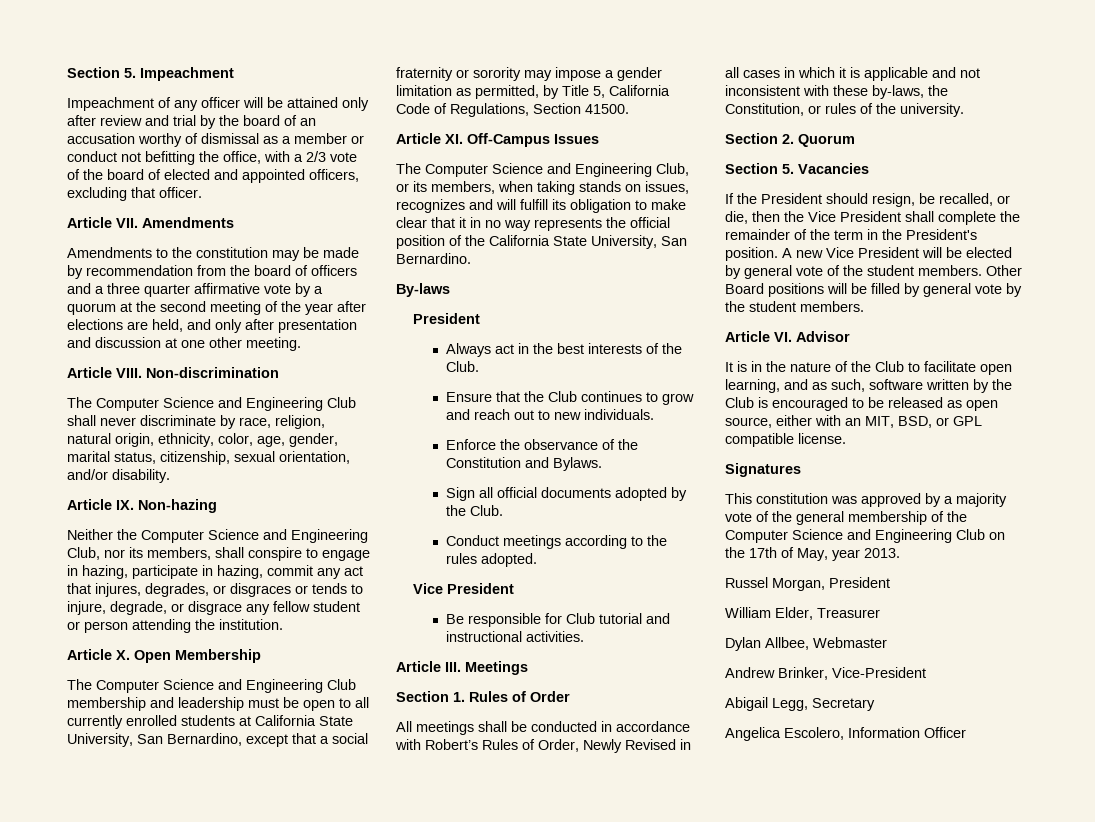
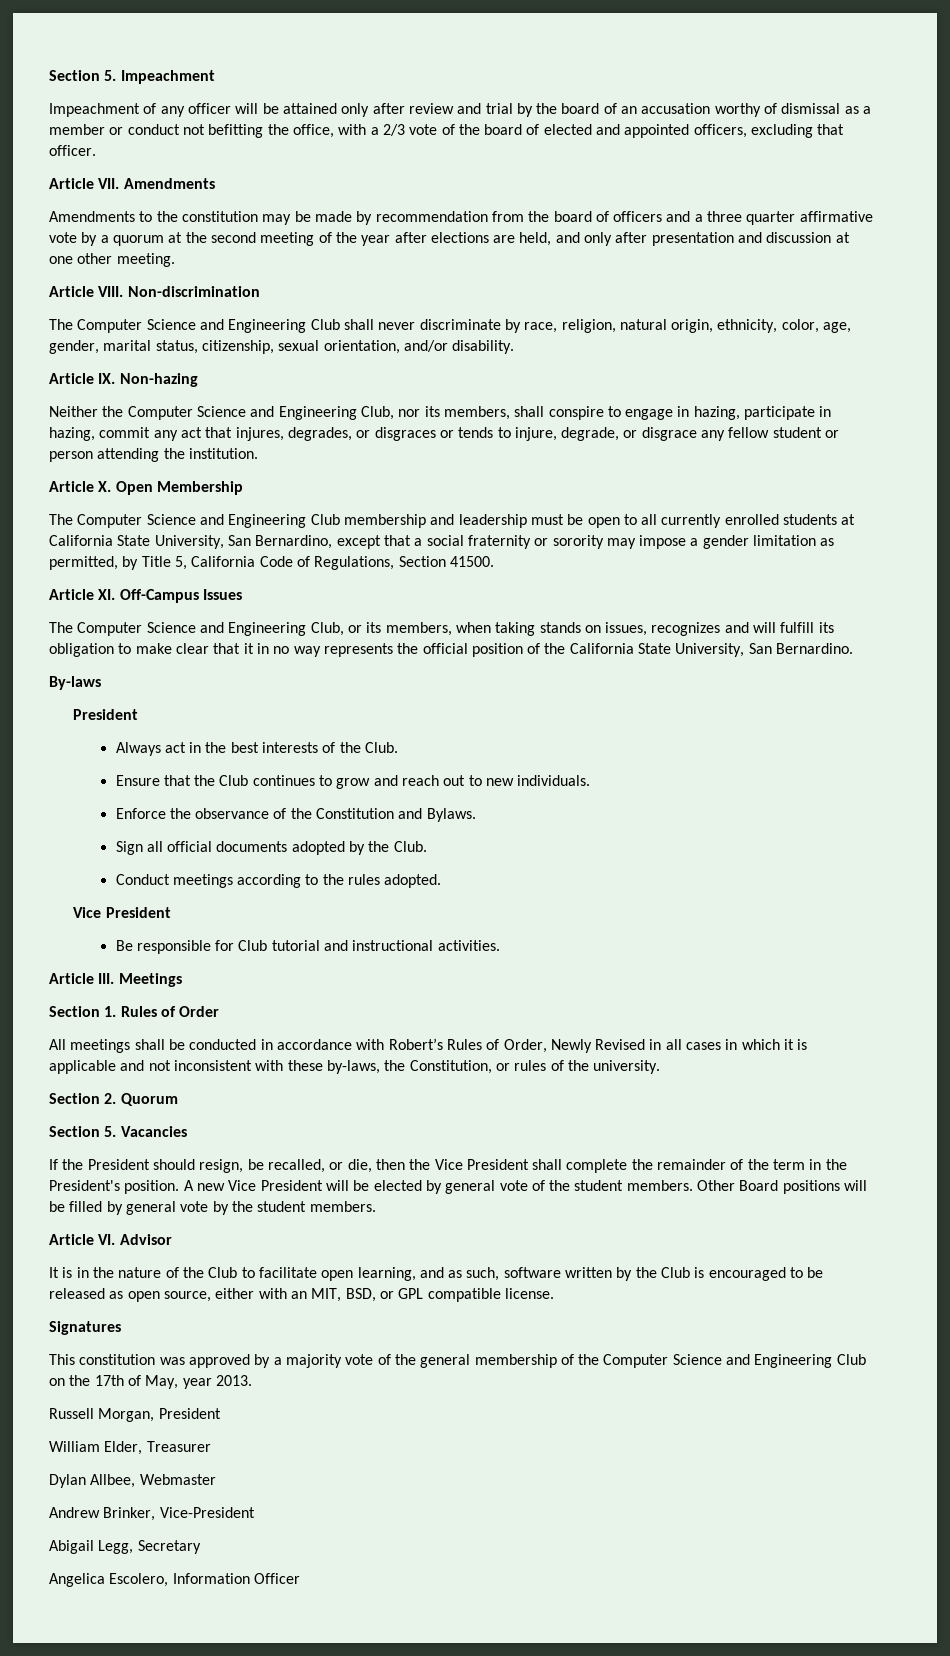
[725,577,768,588] Russel -> [49,1408,94,1419] Russell

